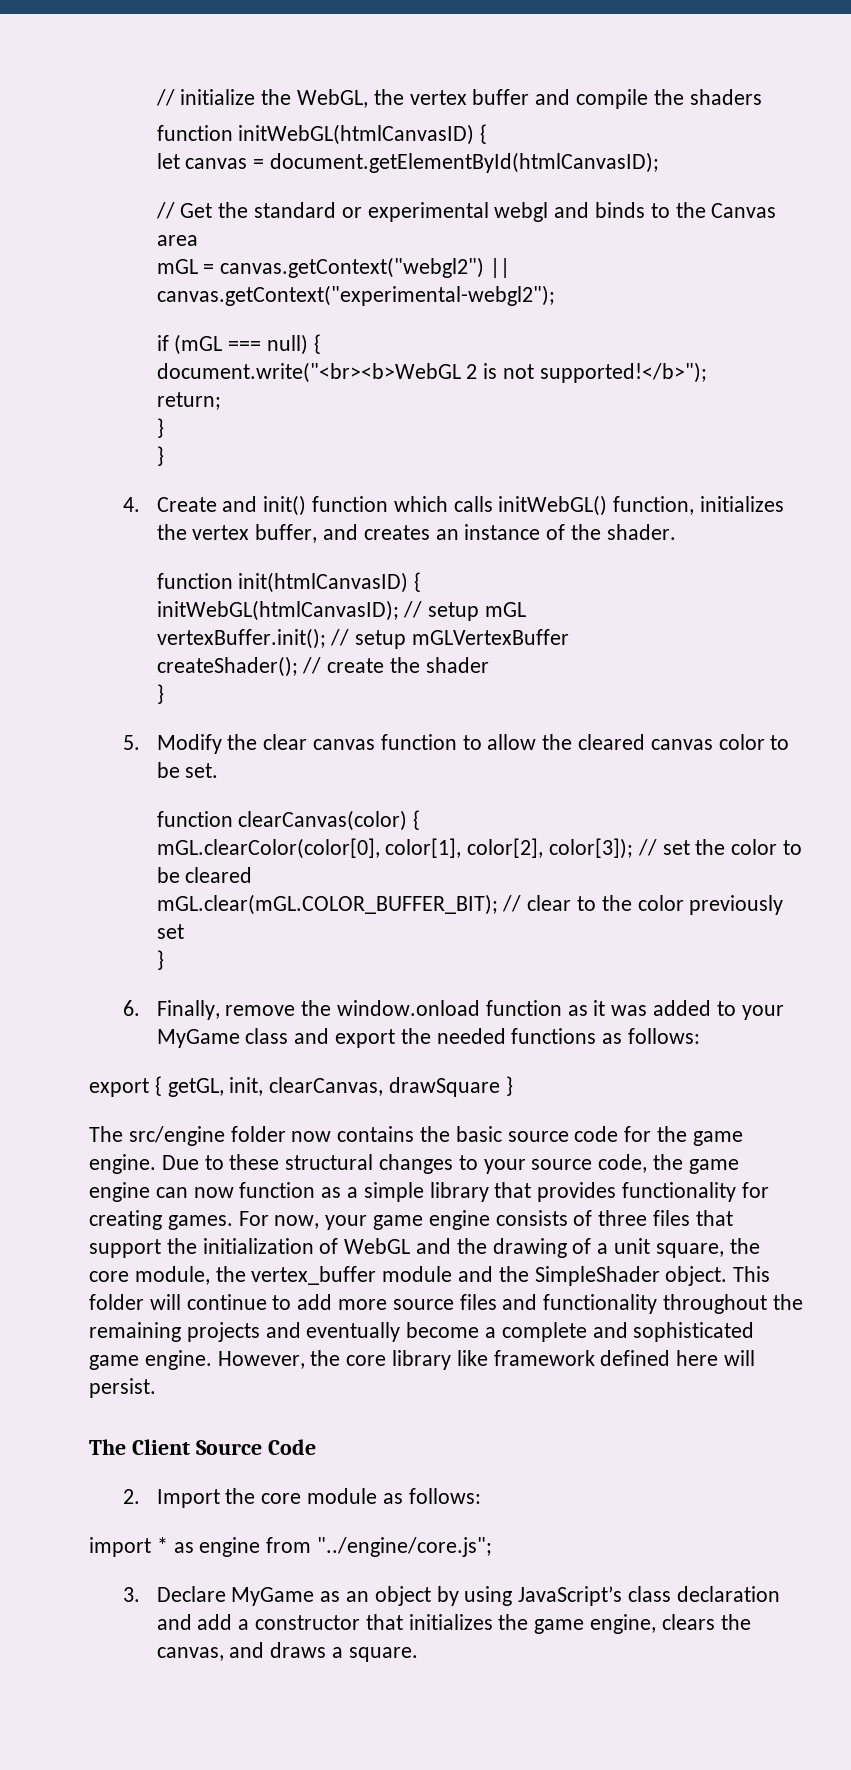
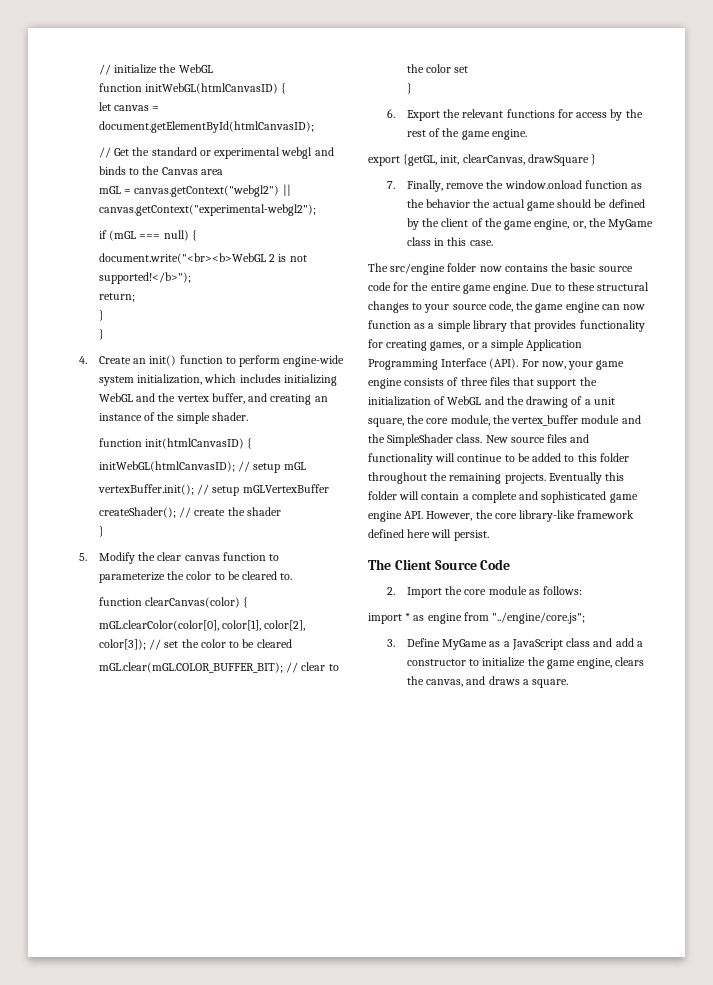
[296,89,762,109] WebGL, the vertex buffer and compile the shaders -> [178,64,213,73] WebGL
[222,496,258,512] and -> [133,358,147,364] an
[393,495,784,516] which calls initWebGL() function, initializes -> [225,355,345,367] [98,374,337,386] [98,393,156,402] to perform engine-wide system initialization, which includes initializing WebGL and
[363,525,430,540] creates -> [270,394,312,405] creating
(601, 532) none -> [176,412,210,424] simple
[487,734,790,750] [156,762,219,778] allow the cleared canvas color to be set. -> [98,571,293,583] parameterize the color to be cleared to.
[689,895,784,915] previously -> (452, 68) none
(140, 1008) none -> [406,109,643,121] [406,128,527,140] [368,154,597,166] [387,181,396,189] Export the relevant functions for access by the rest of the game engine. // export {getGL, init, clearCanvas, drawSquare } // 7.
[593,1000,784,1020] [156,1028,700,1048] [89,1076,513,1097] it was added to your MyGame class and export the needed functions as follows: // export { getGL, init, clearCanvas, drawSquare } -> [406,199,645,211] [406,218,654,230] [406,237,493,246] the behavior the actual game should be defined by the client of the game engine, or, the MyGame class in this case.
(688, 1134) none -> [430,283,461,291] entire
[167,1215,233,1230] games. -> [430,339,583,351] [368,358,519,370] games, or a simple Application Programming Interface (API).
[665,1266,771,1286] [89,1294,803,1314] [89,1322,480,1342] object. This folder will continue to add more source files and functionality throughout the remaining projects and eventually become -> [456,434,590,443] [368,453,629,465] [368,472,625,484] [368,491,460,500] class. New source files and functionality will continue to be added to this folder throughout the remaining projects. Eventually this folder will contain
[144,1350,212,1370] engine. -> [368,511,424,522] engine API.
[392,1350,488,1370] library like -> [519,510,576,522] library-like
[156,1586,226,1602] Declare -> [406,638,440,647] Define
[345,1586,780,1606] an object by using JavaScript’s class declaration -> [503,638,591,650] a JavaScript class
[365,1614,493,1630] that initializes -> [469,657,526,667] to initialize

